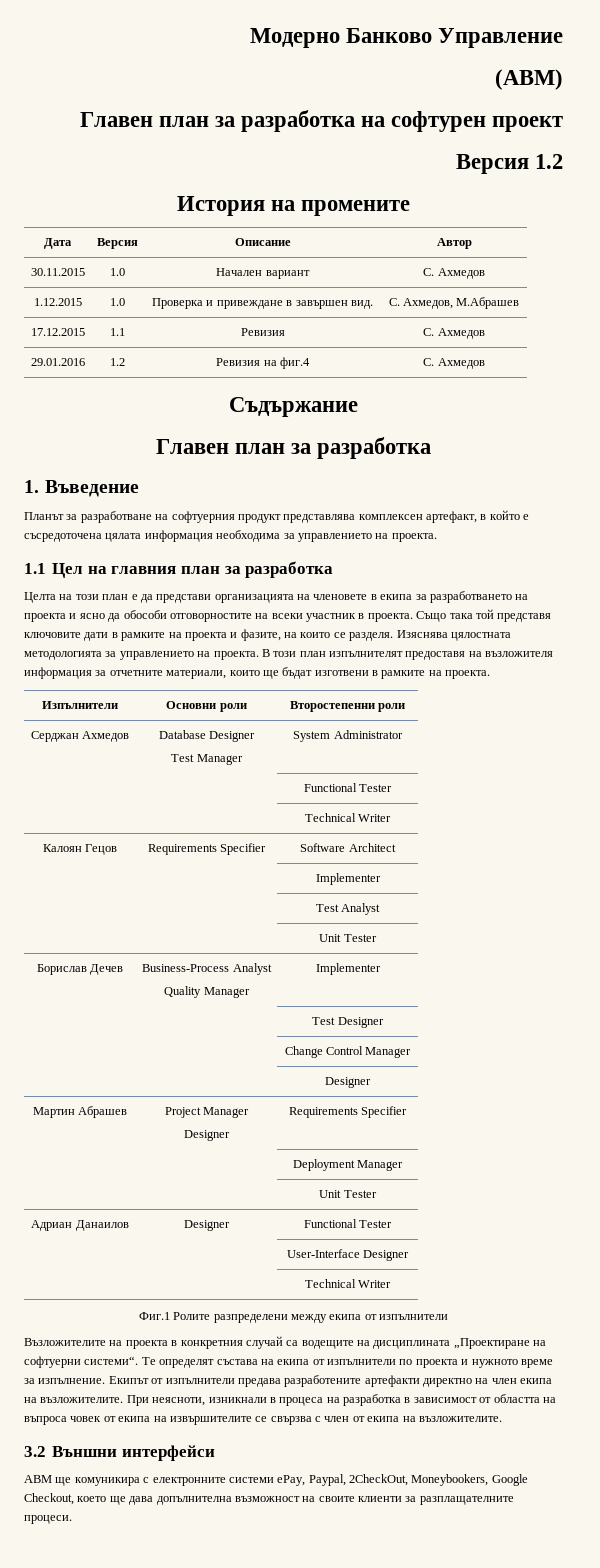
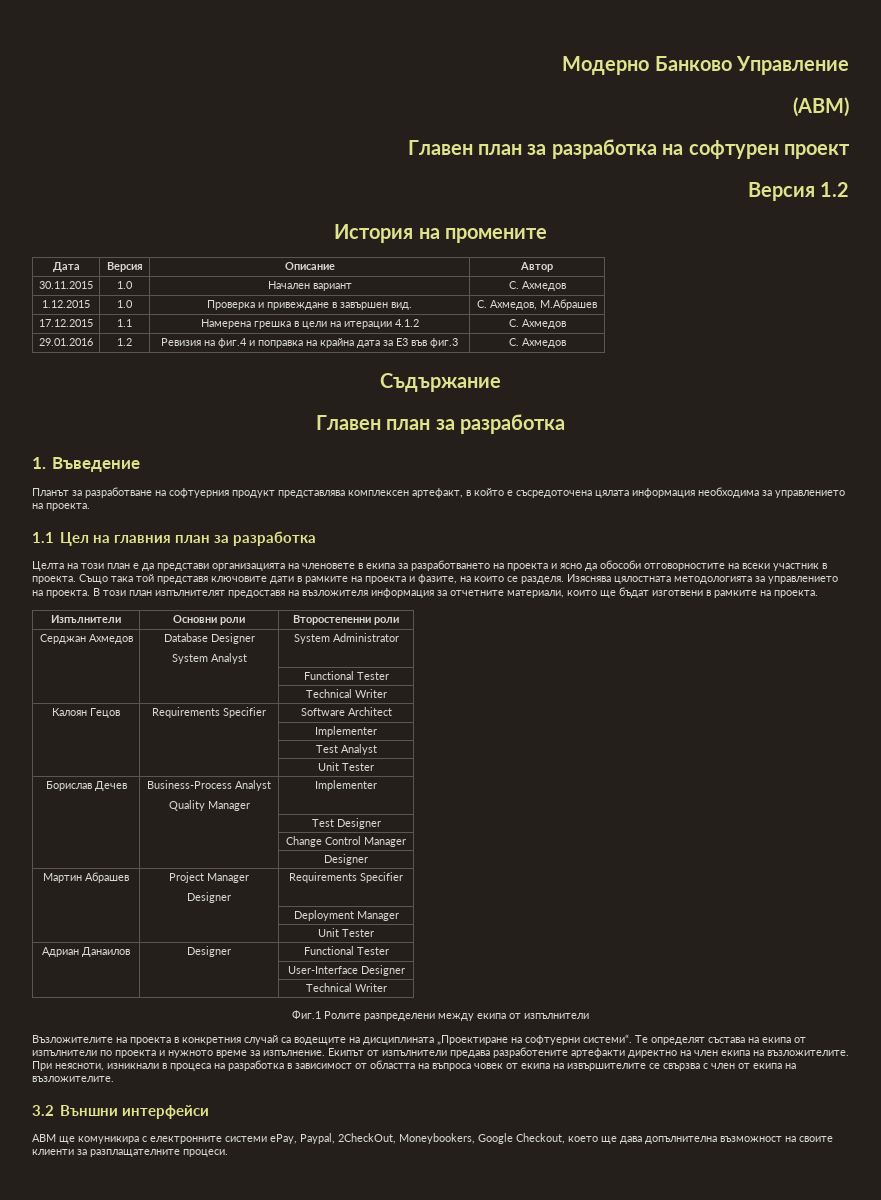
[240,328,285,336] Ревизия -> [200,319,419,329] Намерена грешка в цели на итерации 4.1.2
(310, 363) none -> [249,338,458,348] и поправка на крайна дата за Е3 във фиг.3
[171,754,243,765] Test Manager -> [171,653,247,664] System Analyst

